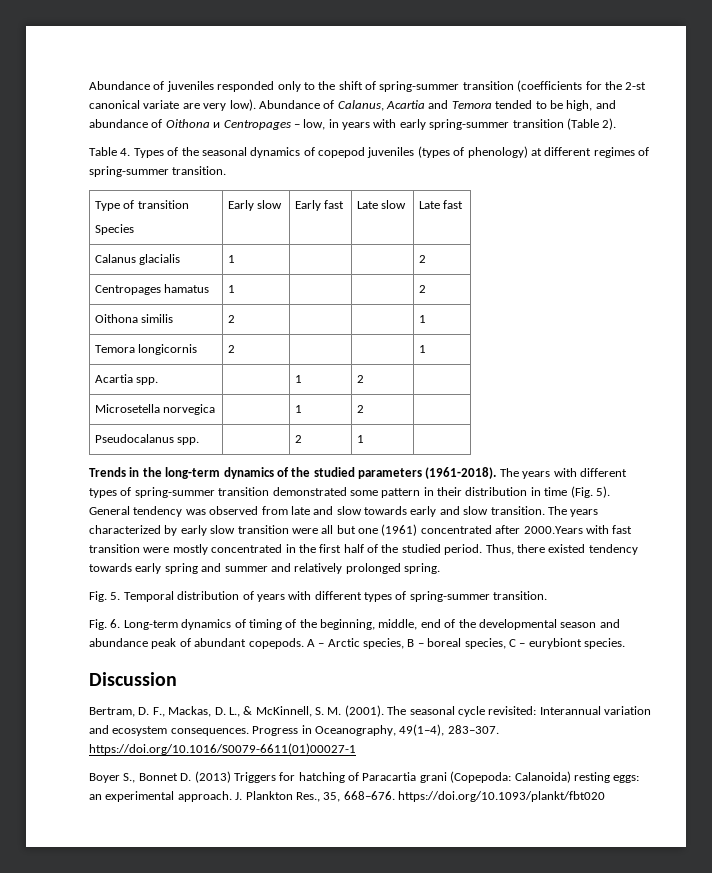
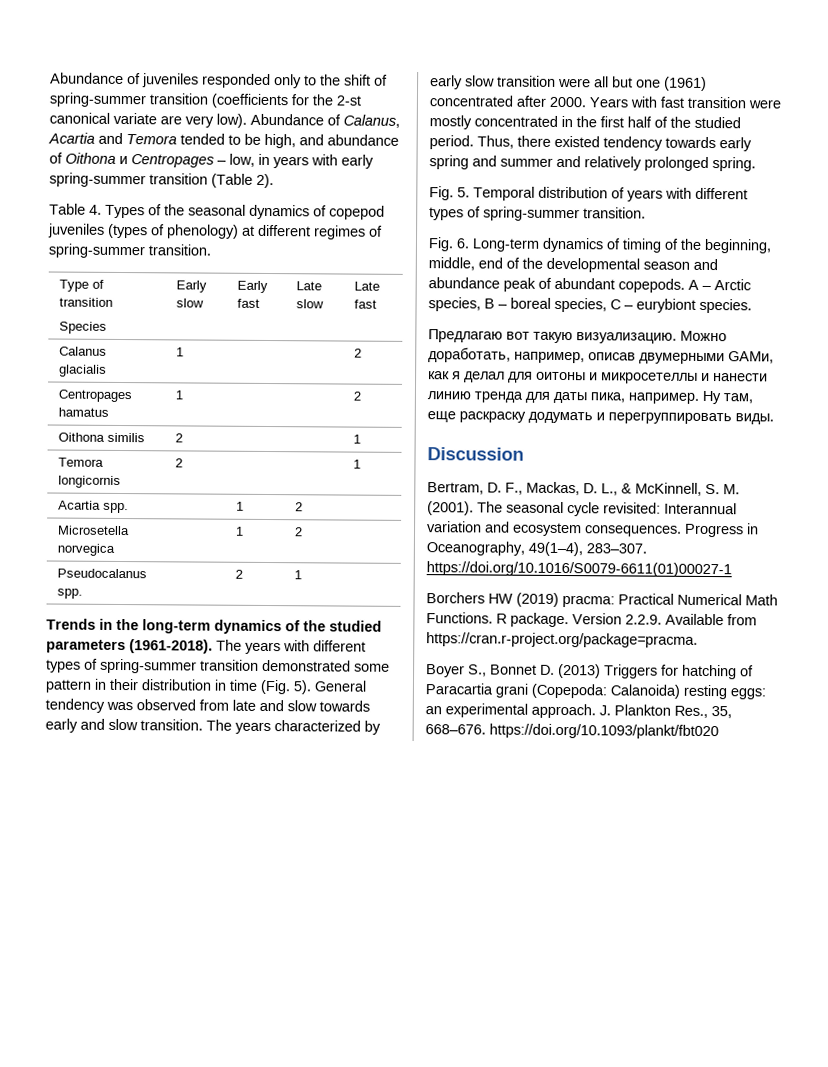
[523,526,583,534] 2000.Years -> [549,96,628,108] 2000. Years
(625, 643) none -> [428,329,727,344] [428,347,774,365] [428,371,768,384] [427,390,753,405] [427,411,774,425] // Предлагаю вот такую визуализацию. Можно доработать, например, описав двумерными GAMи, как я делал для оитоны и микросетеллы и нанести линию тренда для даты пика, например. Ну там, еще раскраску додумать и перегруппировать виды.
(356, 749) none -> [426,592,778,608] [426,612,757,628] [426,632,698,648] // Borchers HW (2019) pracma: Practical Numerical Math Functions. R package. Version 2.2.9. Available from https://cran.r-project.org/package=pracma.

